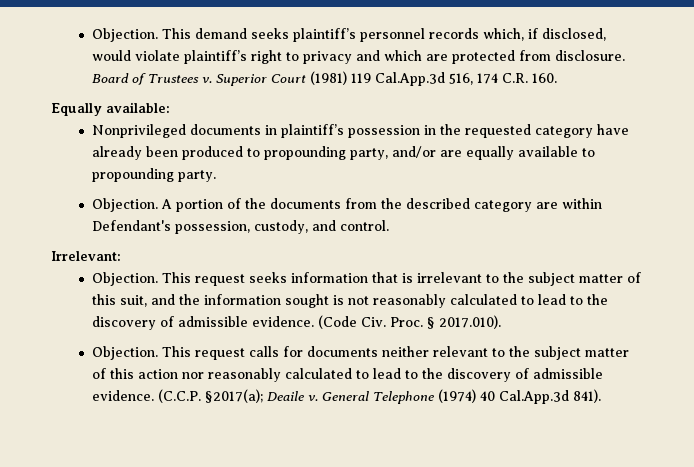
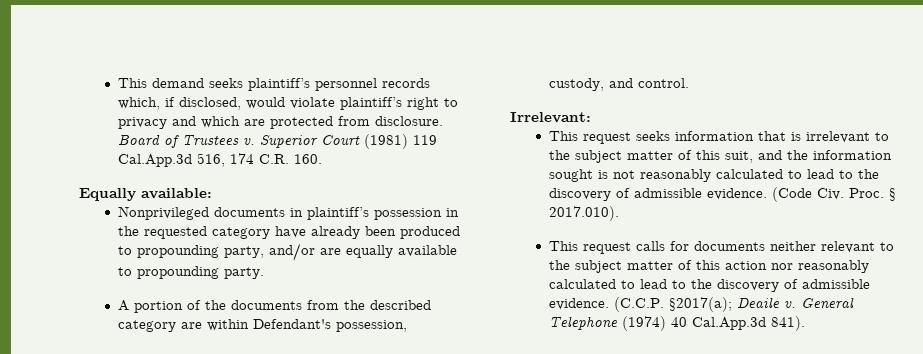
[91,28,158,42] Objection. -> (118, 83) none
[91,198,158,212] Objection. -> (265, 273) none
[91,272,158,286] Objection. -> (591, 117) none
[91,346,158,360] Objection. -> (620, 213) none

